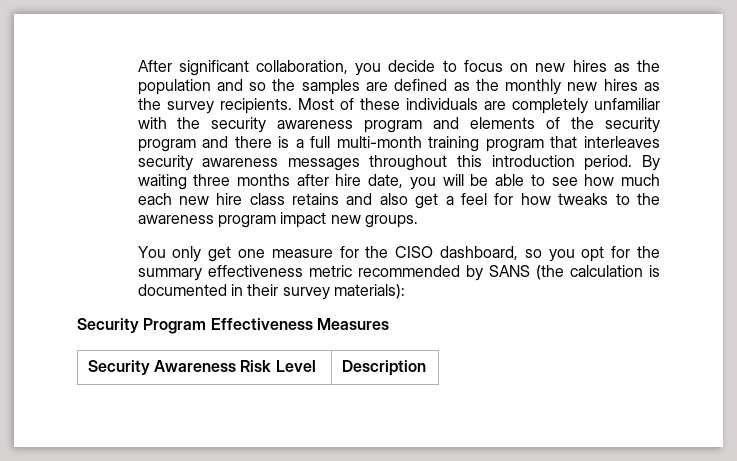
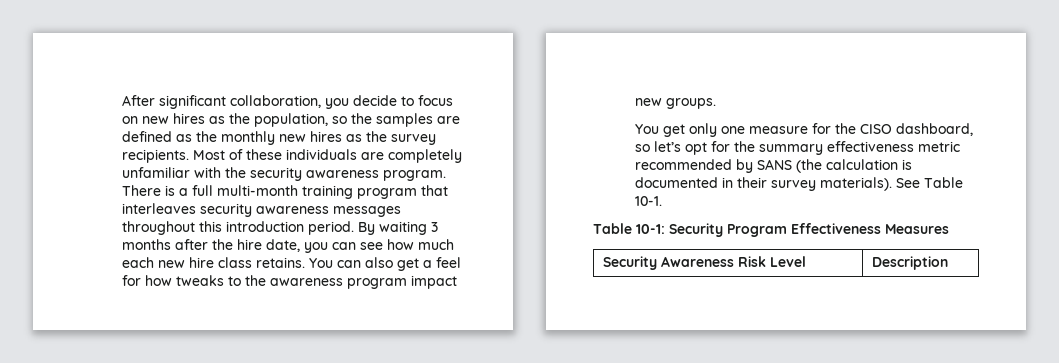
[137,79,243,95] population and -> [253,113,328,127] population,
[364,117,661,133] [137,136,272,152] program and elements of the security program and there -> [382,170,446,181] [121,185,161,196] program. There
[193,174,231,186] three -> [430,222,438,232] 3
(329, 180) none -> [211,239,233,250] the
[442,174,545,186] will be able to -> [331,242,356,250] can
[292,193,373,205] retains and -> [255,257,361,268] retains. You can
[172,246,232,262] only get -> [662,123,717,137] get only
[548,249,575,262] you -> [653,141,681,152] let’s
[333,284,405,299] materials): // -> [819,177,963,191] [634,196,662,206] [593,223,665,234] materials). See Table 10-1. // Table 10-1:

